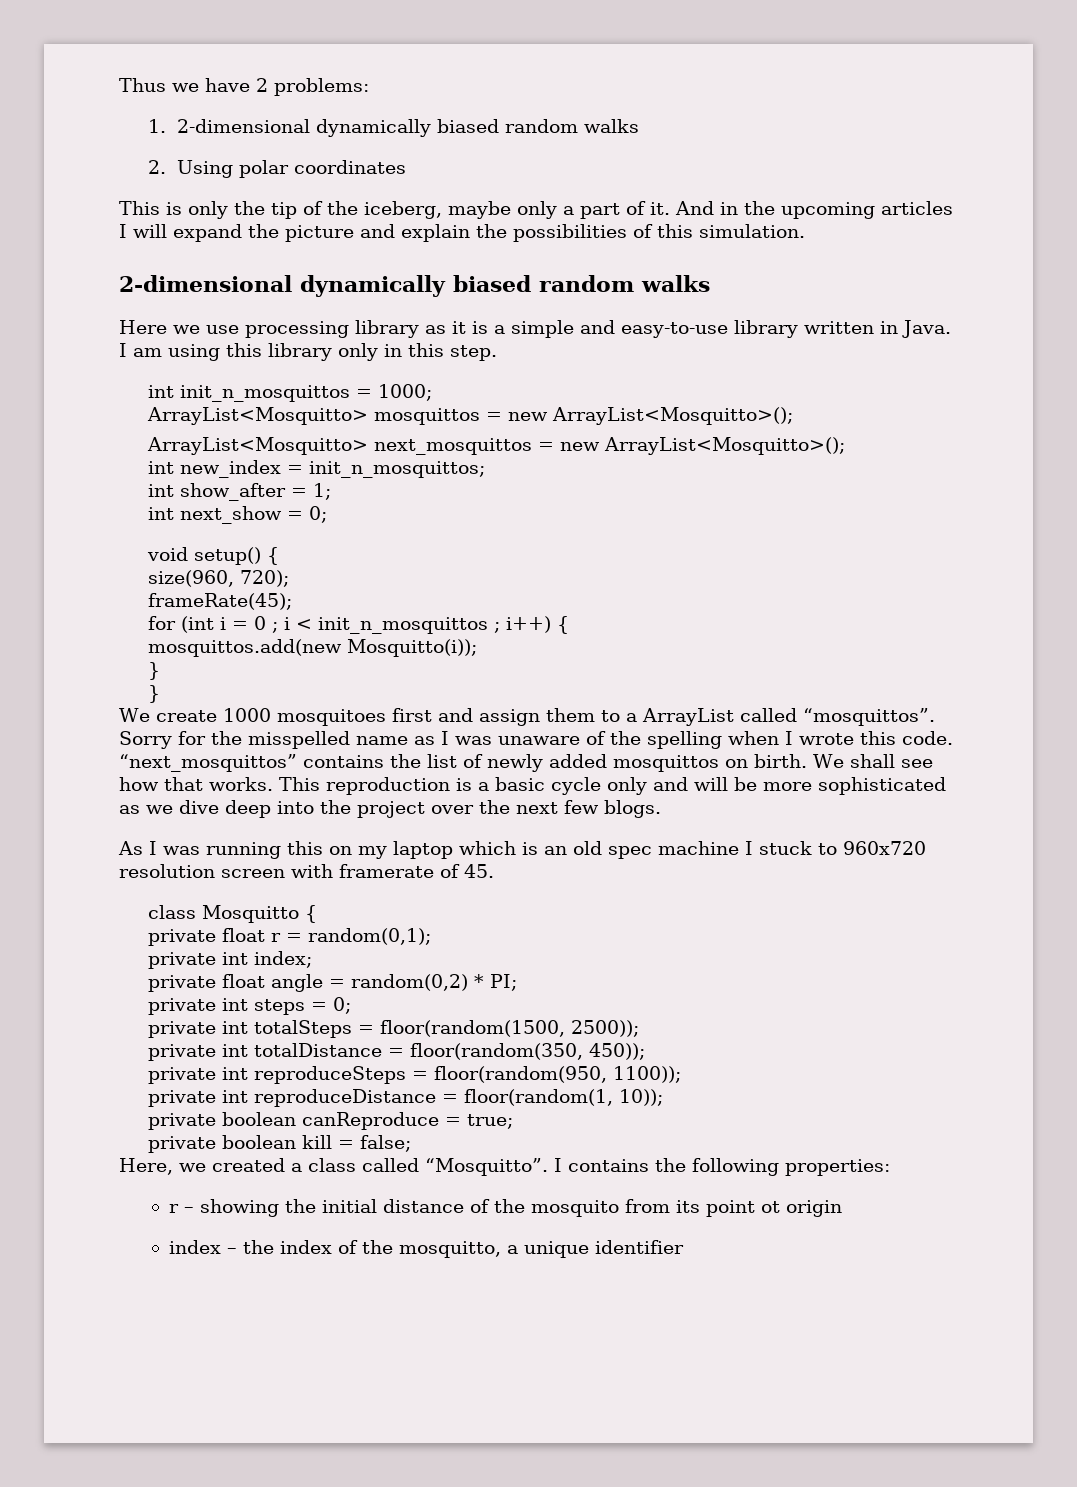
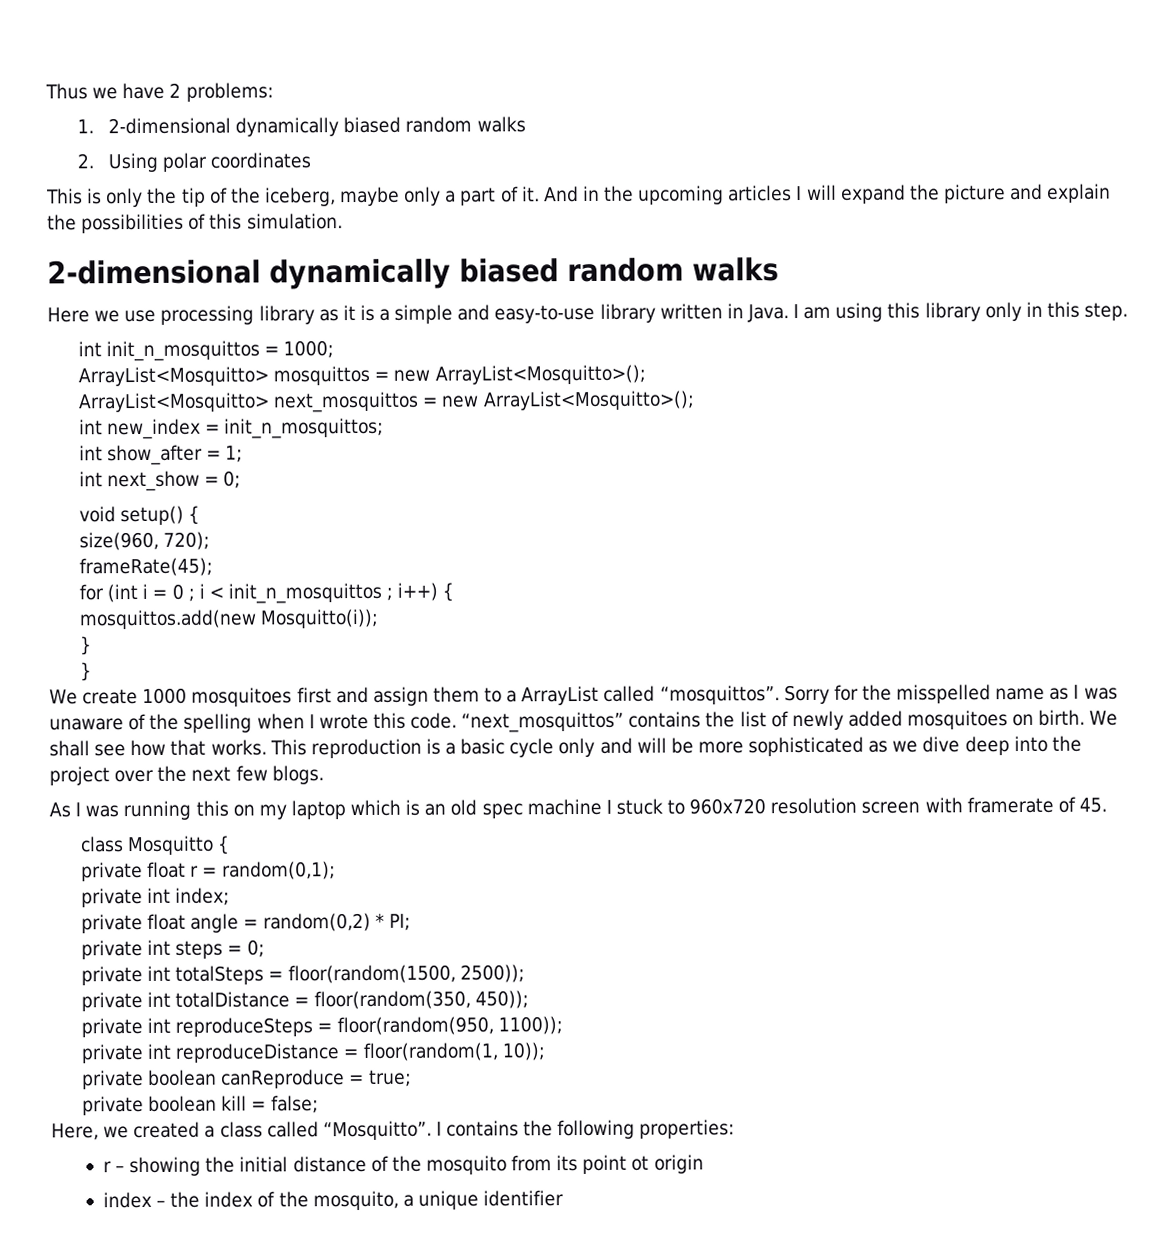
[613,755,719,772] mosquittos -> [907,710,1009,730] mosquitoes
[399,1241,502,1258] mosquitto, -> [312,1190,399,1211] mosquito,

